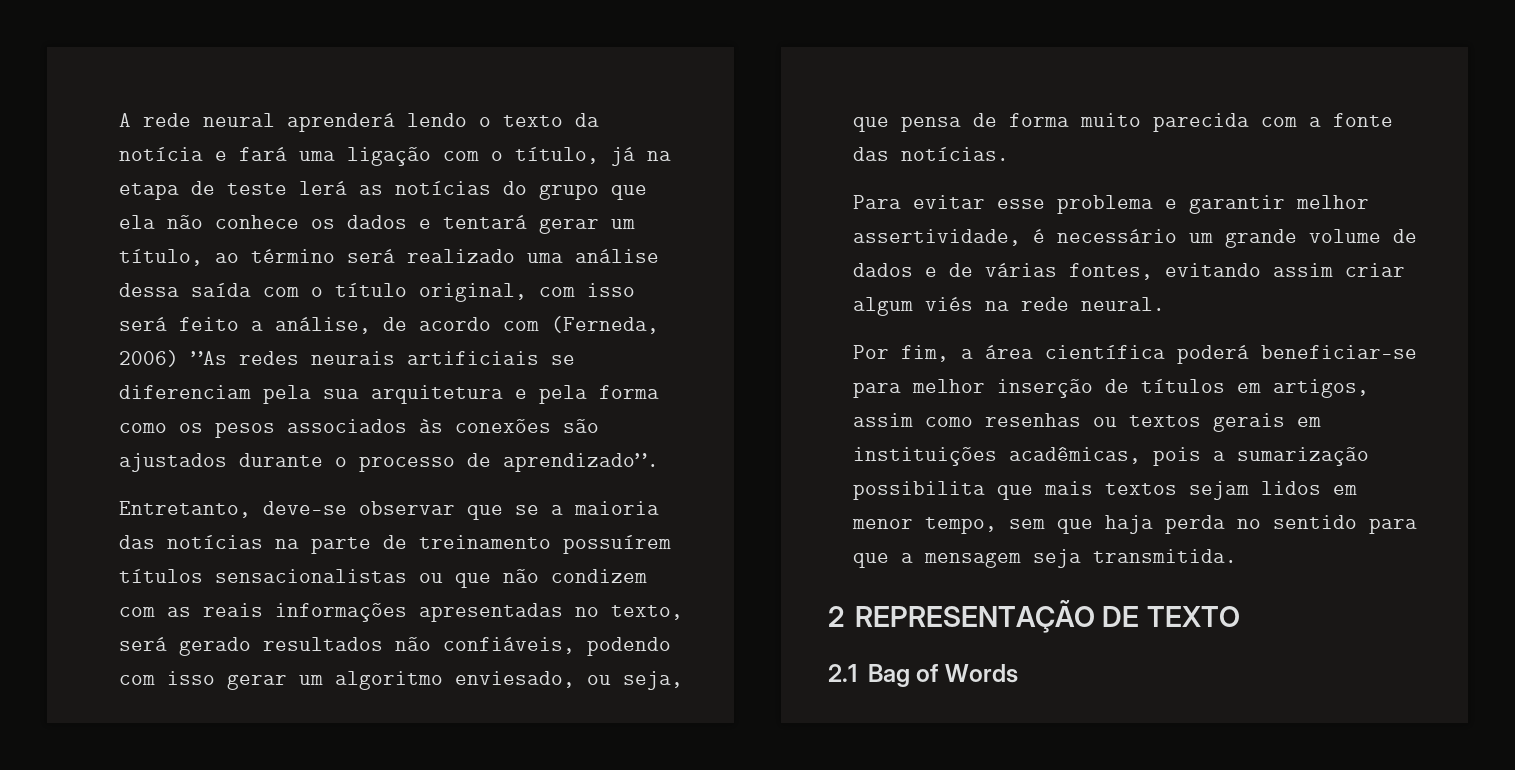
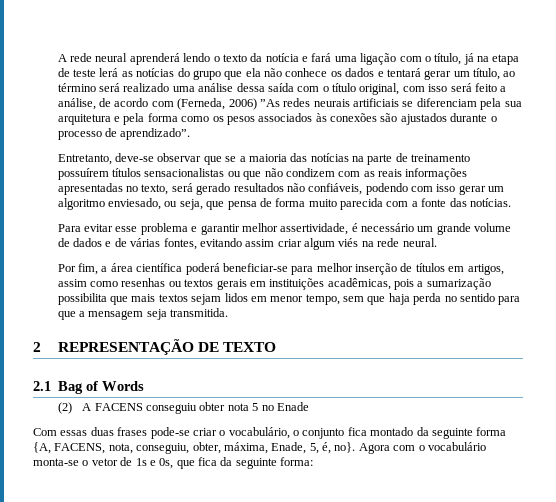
(1018, 673) none -> [57,402,309,414] [33,427,507,439] [33,442,486,454] [33,457,314,469] // (2) A FACENS conseguiu obter nota 5 no Enade // Com essas duas frases pode-se criar o vocabulário, o conjunto fica montado da seguinte forma {A, FACENS, nota, conseguiu, obter, máxima, Enade, 5, é, no}. Agora com o vocabulário monta-se o vetor de 1s e 0s, que fica da seguinte forma:

